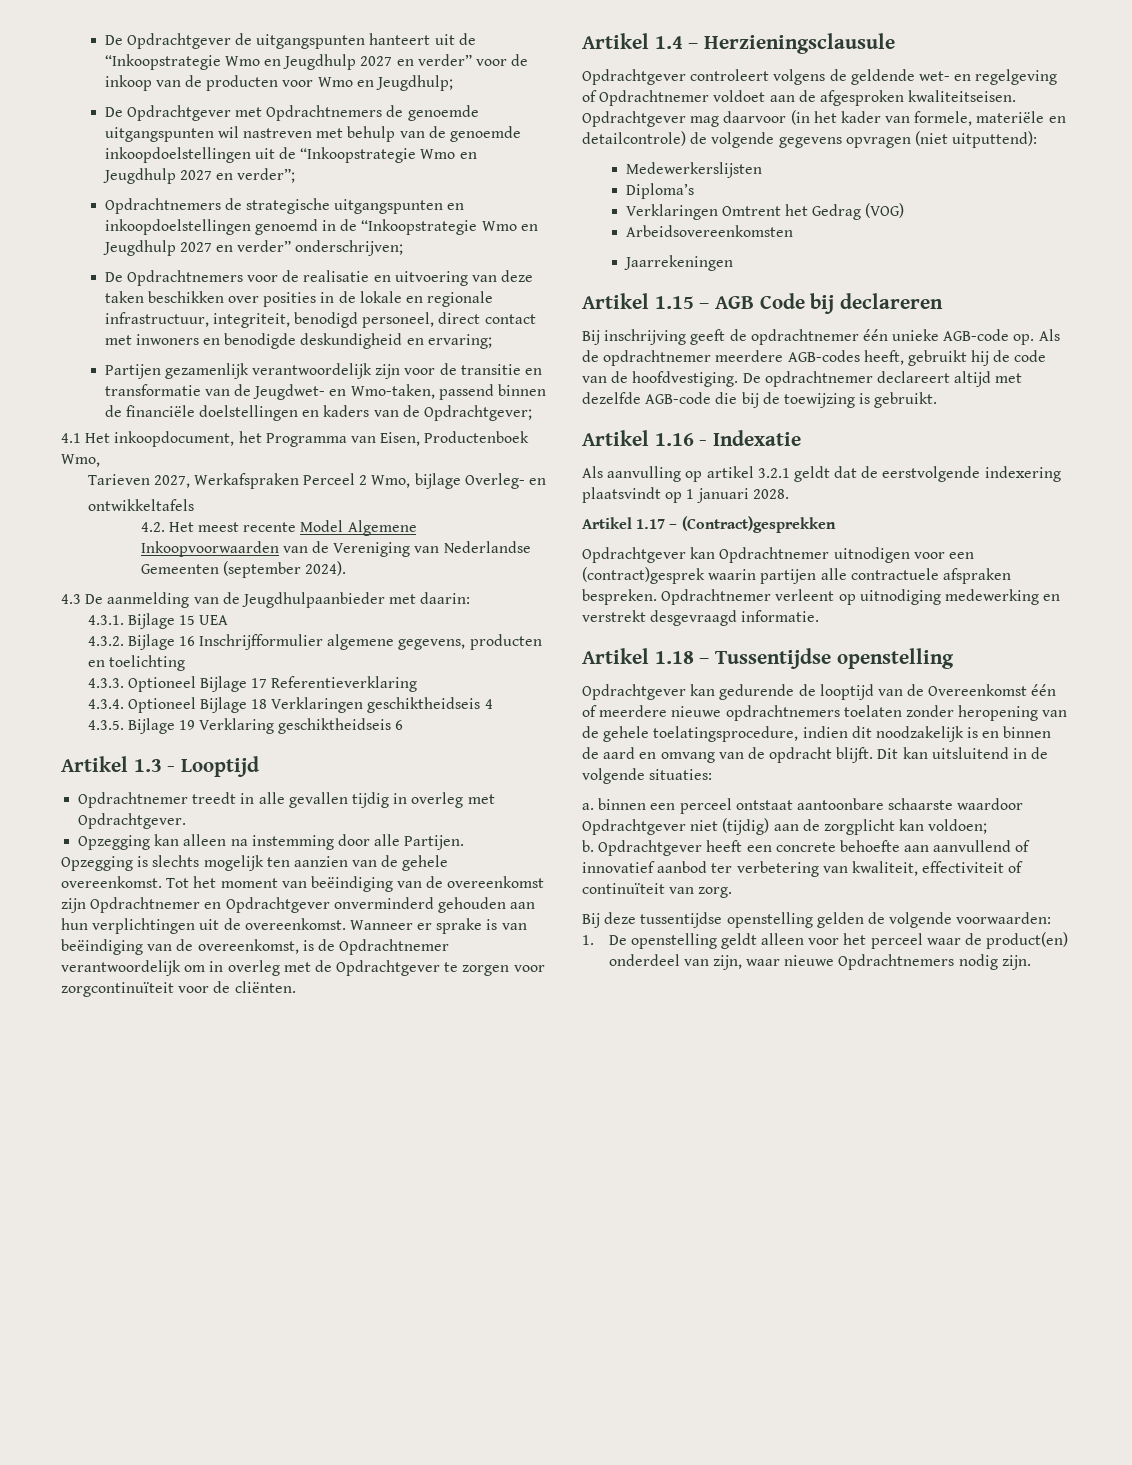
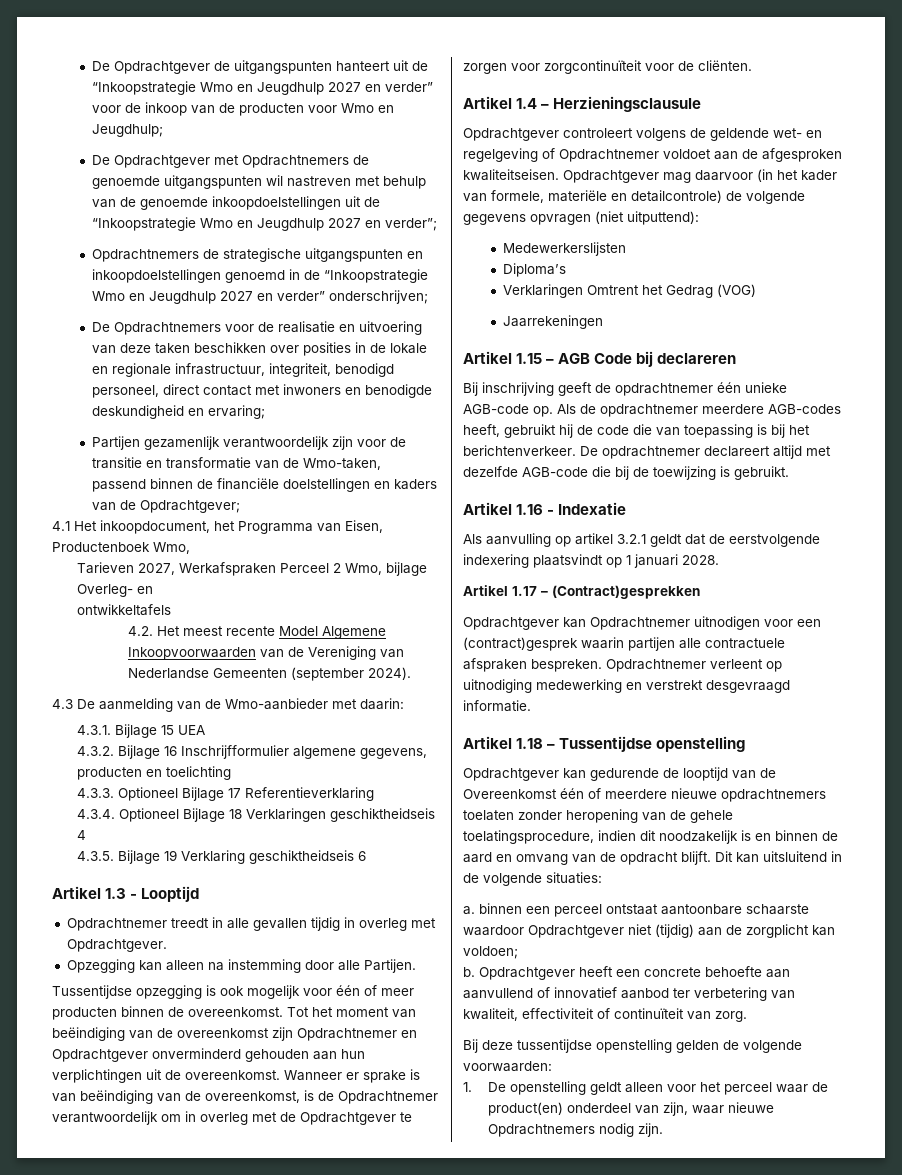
[253,384,347,400] Jeugdwet- en -> (300, 463) none
[241,592,385,608] Jeugdhulpaanbieder -> [225,698,328,710] Wmo-aanbieder
[61,855,449,871] Opzegging is slechts mogelijk ten aanzien van de gehele -> [52,985,414,999] [52,1006,184,1020] Tussentijdse opzegging is ook mogelijk voor één of meer producten binnen de
[625,225,793,237] // Arbeidsovereenkomsten -> (757, 290) none
[582,371,739,387] van de hoofdvestiging. -> [633,424,810,438] [463,445,576,456] die van toepassing is bij het berichtenverkeer.

